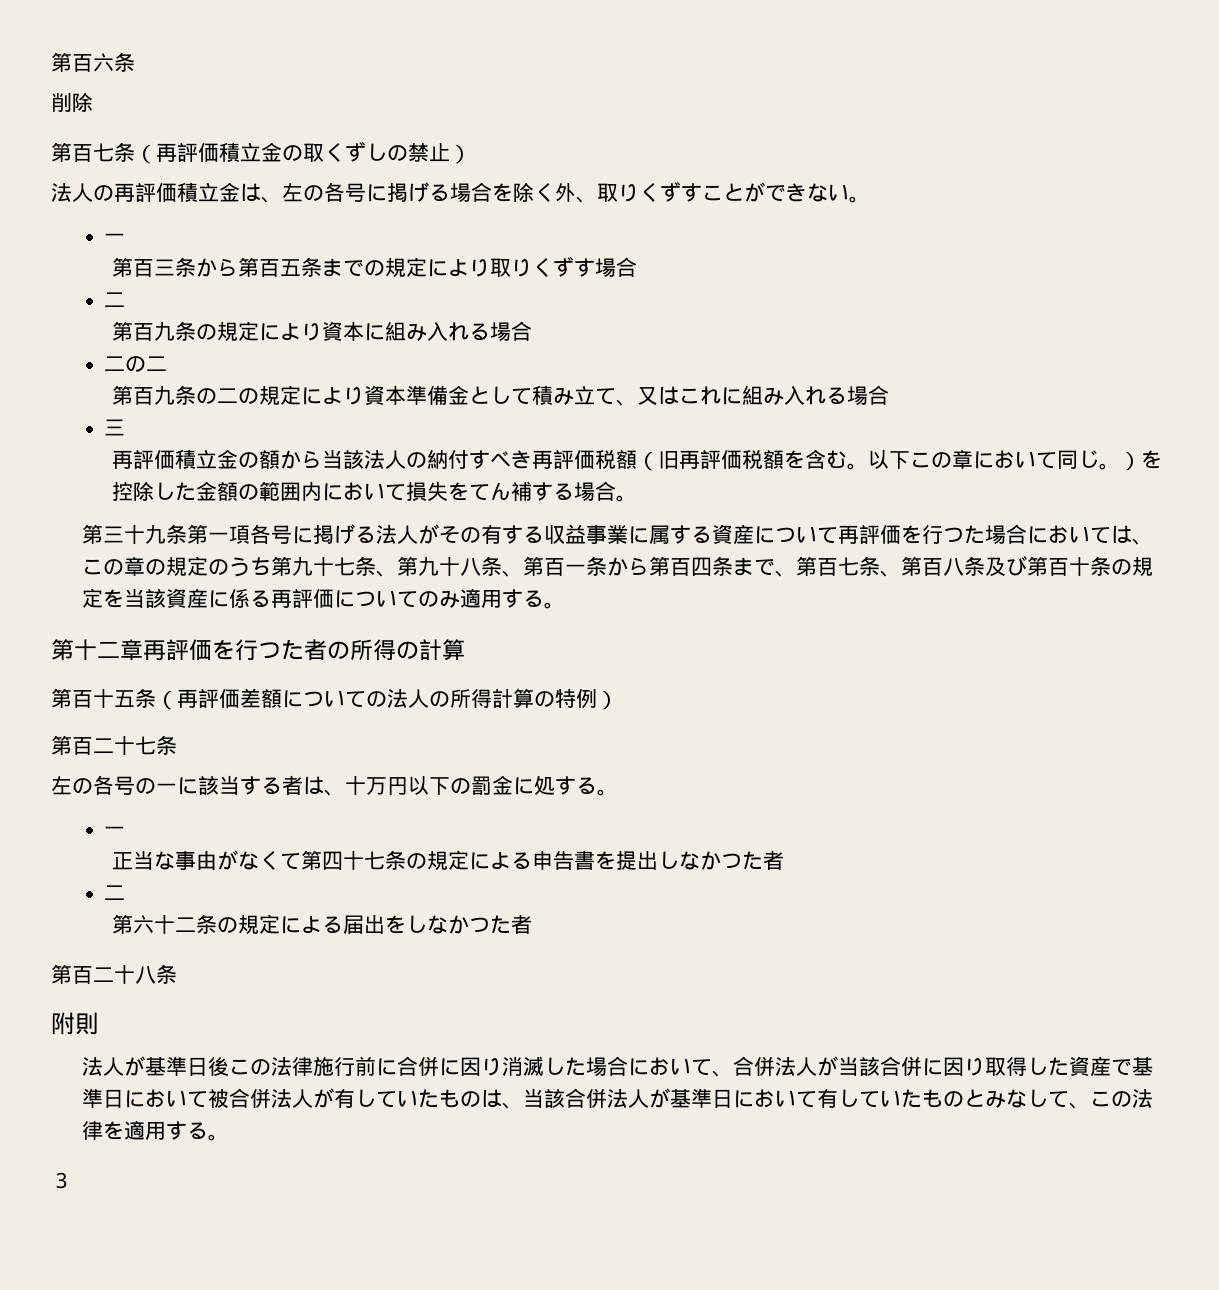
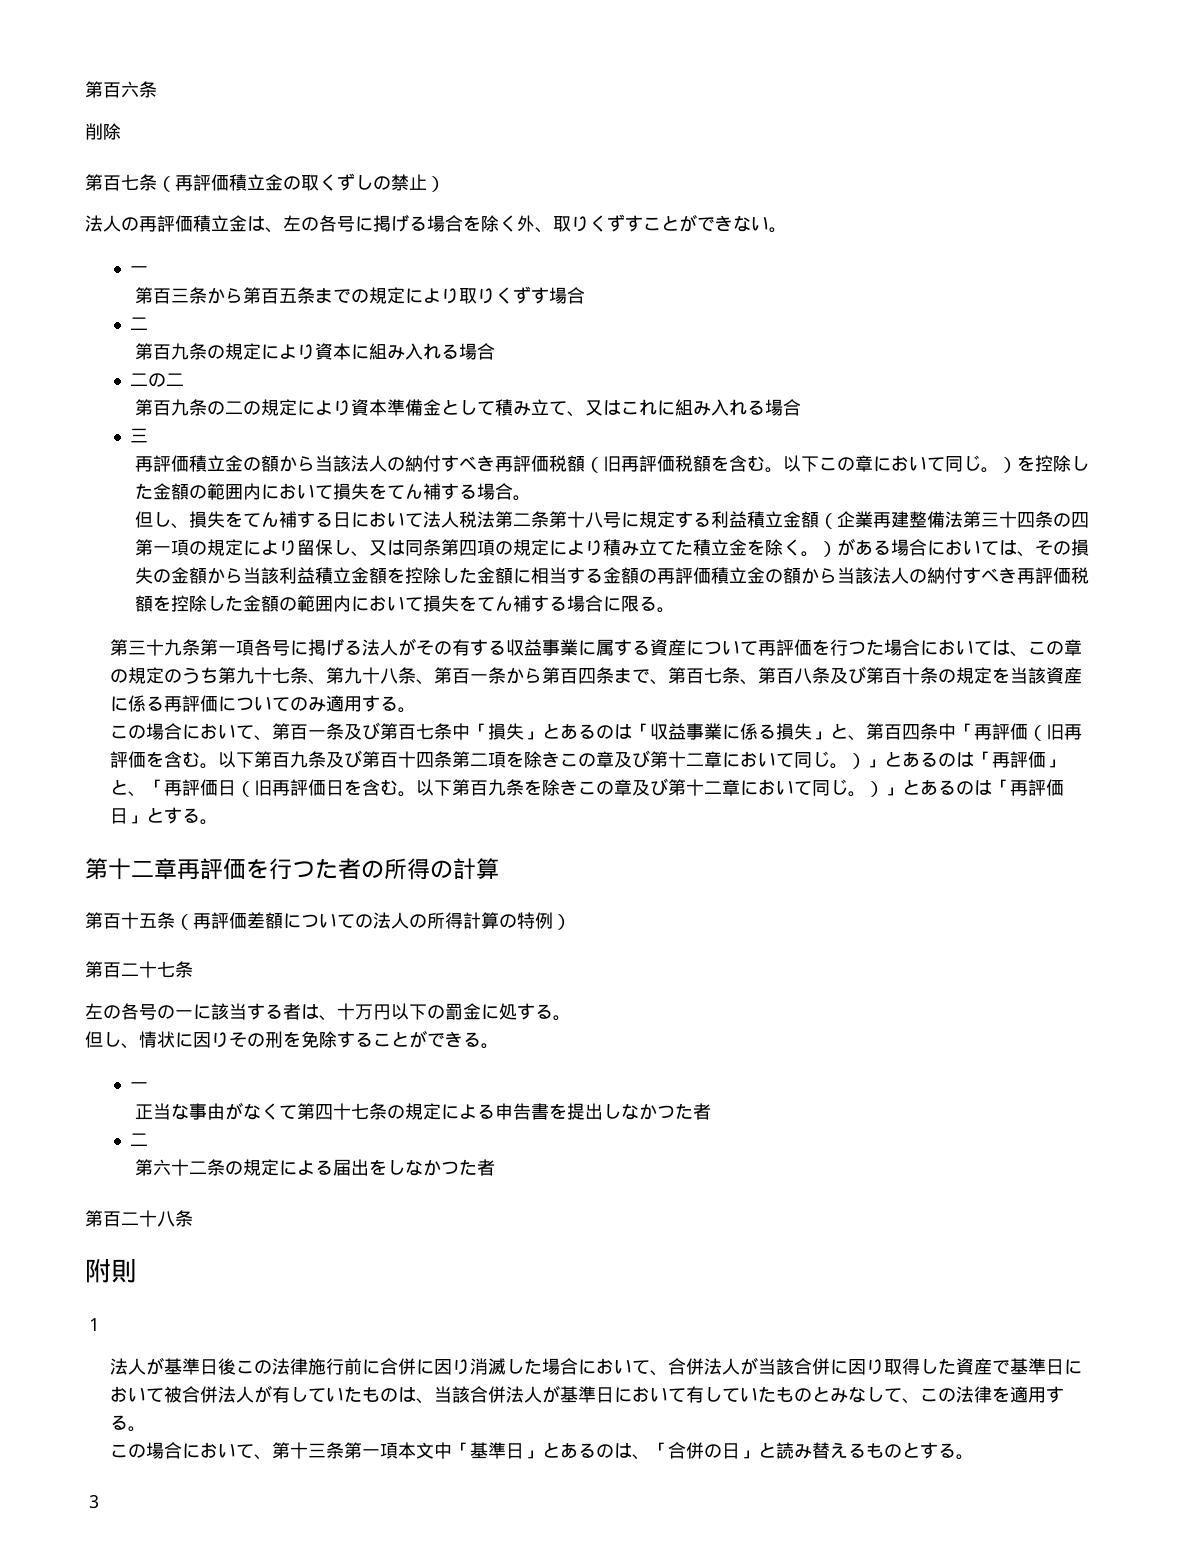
(638, 498) none -> [135,511,1090,529] [135,538,1090,557] [135,567,1090,584] [135,595,676,613] // 但し、損失をてん補する日において法人税法第二条第十八号に規定する利益積立金額（企業再建整備法第三十四条の四第一項の規定により留保し、又は同条第四項の規定により積み立てた積立金を除く。）がある場合においては、その損失の金額から当該利益積立金額を控除した金額に相当する金額の再評価積立金の額から当該法人の納付すべき再評価税額を控除した金額の範囲内において損失をてん補する場合に限る。
(565, 605) none -> [110,722,1083,741] [110,750,1065,769] [110,778,1065,797] [110,807,219,825] // この場合において、第百一条及び第百七条中「損失」とあるのは「収益事業に係る損失」と、第百四条中「再評価（旧再評価を含む。以下第百九条及び第百十四条第二項を除きこの章及び第十二章において同じ。）」とあるのは「再評価」と、「再評価日（旧再評価日を含む。以下第百九条を除きこの章及び第十二章において同じ。）」とあるのは「再評価日」とする。
(618, 792) none -> [85,1030,499,1049] // 但し、情状に因りその刑を免除することができる。
(99, 1023) none -> [85,1318,103,1331] // １
(229, 1137) none -> [110,1442,975,1460] // この場合において、第十三条第一項本文中「基準日」とあるのは、「合併の日」と読み替えるものとする。

